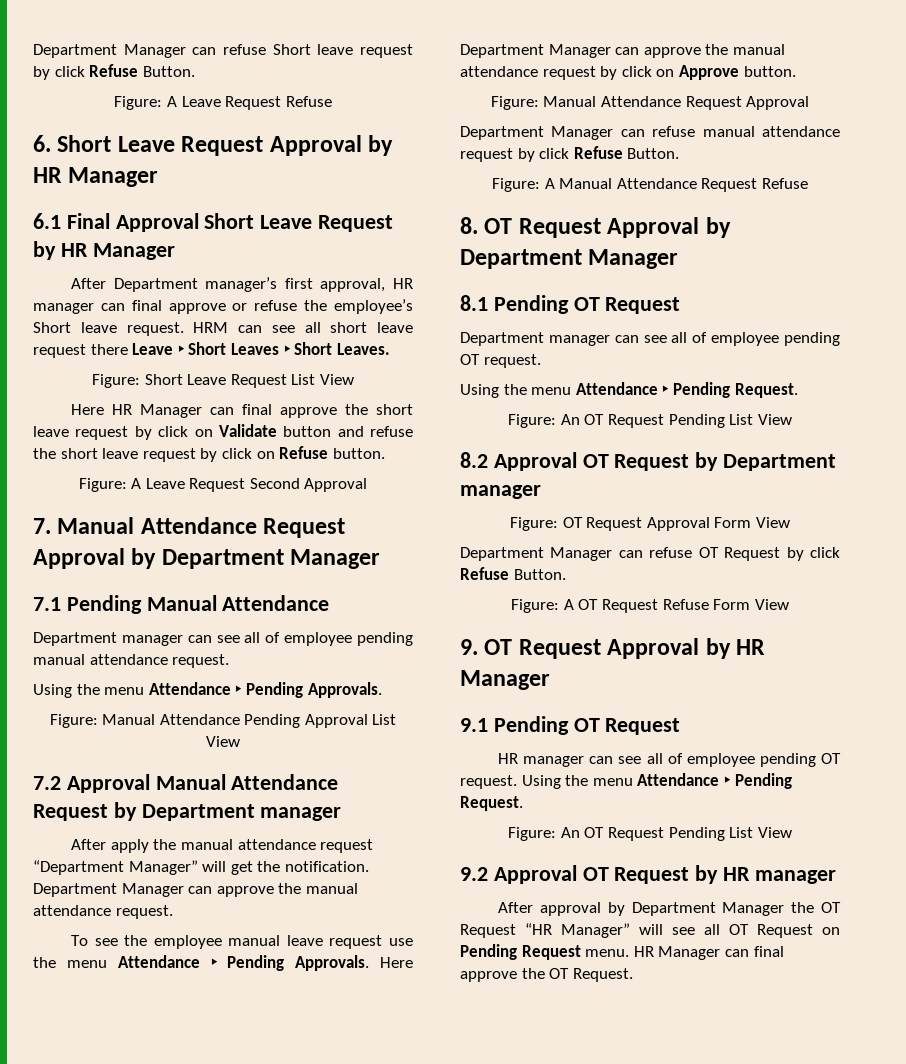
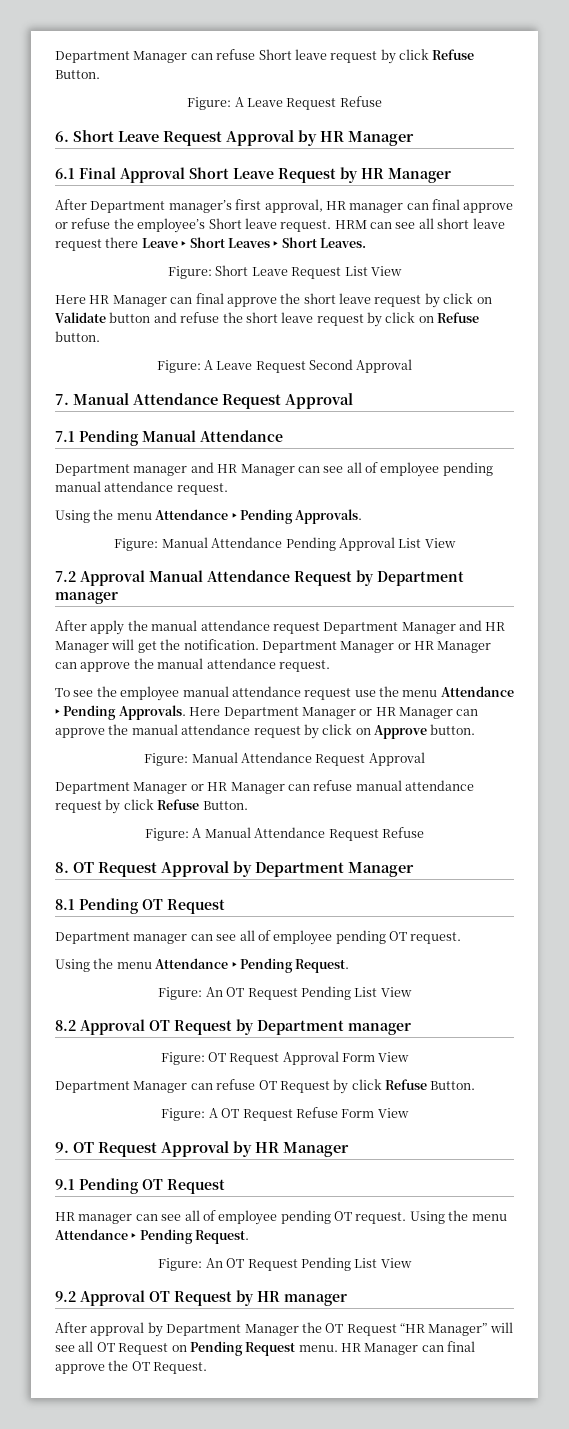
[131,548,381,569] by Department Manager -> (353, 401) none
(183, 640) none -> [190,462,295,476] and HR Manager
[33,860,198,875] “Department Manager” -> [323,620,506,634] [55,641,109,653] Department Manager and HR Manager
(184, 890) none -> [397,641,492,653] or HR Manager
[286,935,323,946] leave -> [231,686,301,697] attendance
(611, 51) none -> [359,707,453,719] or HR Manager
(614, 133) none -> [190,782,285,794] or HR Manager

